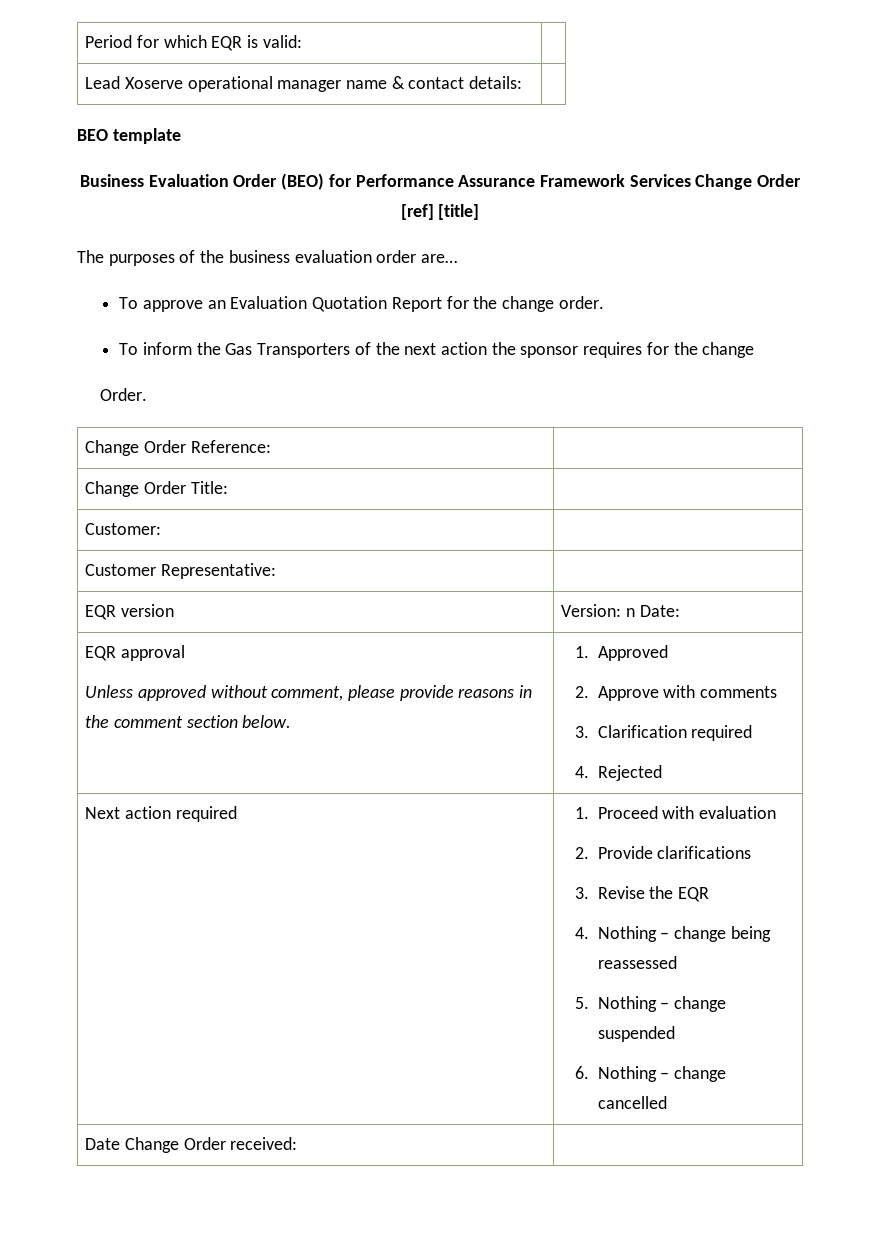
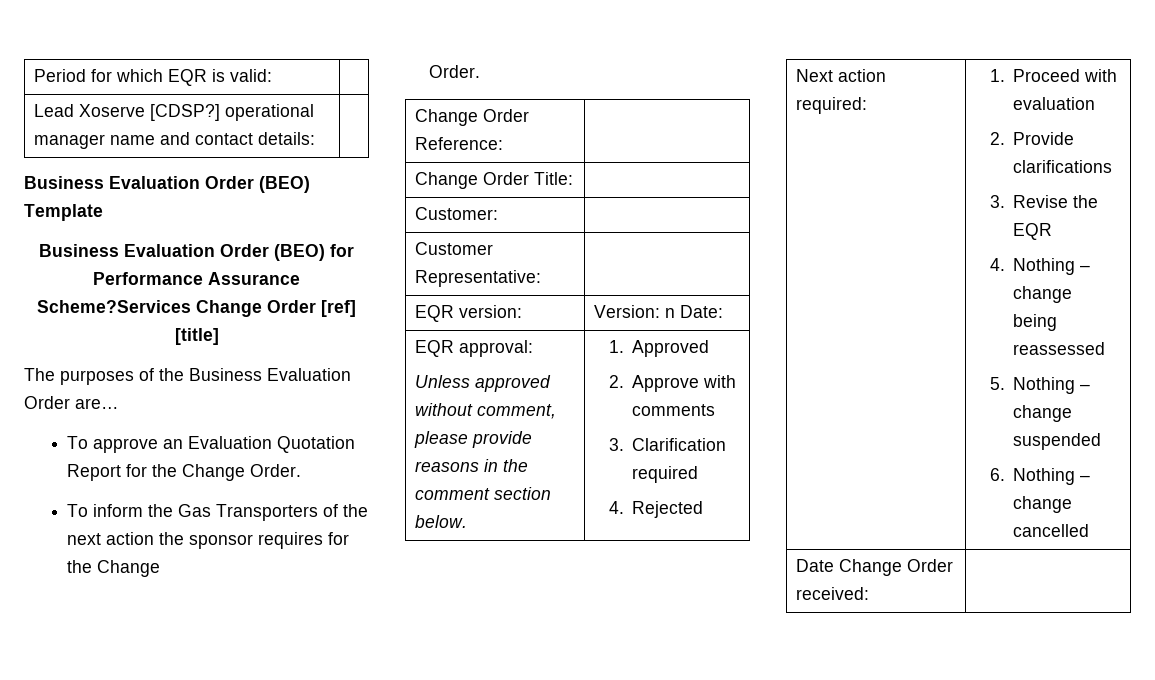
(183, 83) none -> [150,104,221,121] [CDSP?]
[391,76,405,89] & -> [160,132,191,145] and
[77,128,181,144] BEO template -> [24,176,310,193] [24,204,103,221] Business Evaluation Order (BEO) Template
[539,174,691,187] Framework Services -> [37,300,191,313] Scheme?Services
[228,250,417,263] business evaluation order -> [189,368,351,381] [24,396,70,409] Business Evaluation Order
[501,296,604,312] change order. -> [182,464,302,481] Change Order.
[702,342,755,358] change -> [97,560,161,577] Change
[120,604,174,617] version -> [459,305,523,318] version:
[120,645,185,661] approval -> [459,340,534,357] approval:
[175,806,237,822] required -> [796,97,868,114] required:

